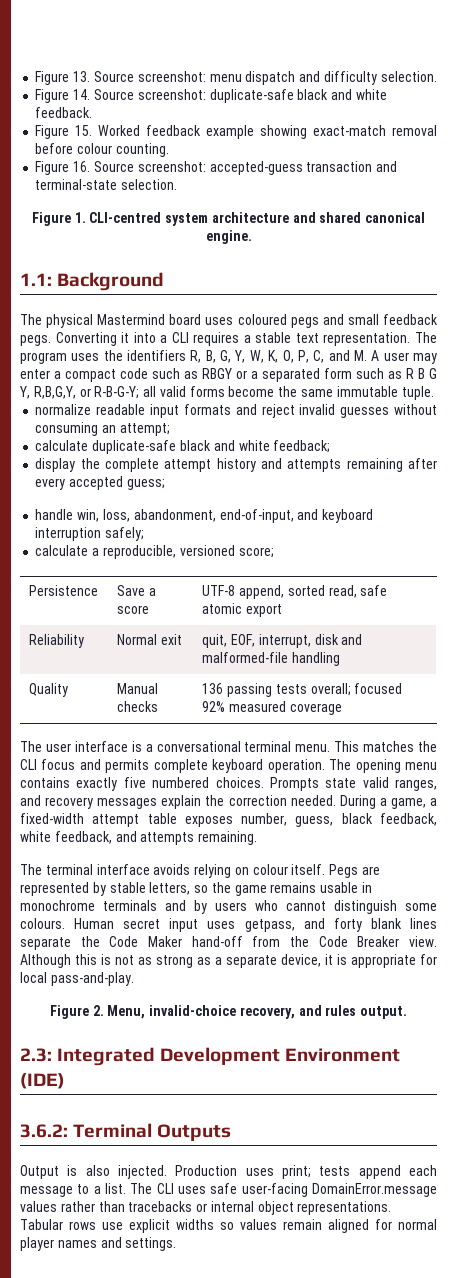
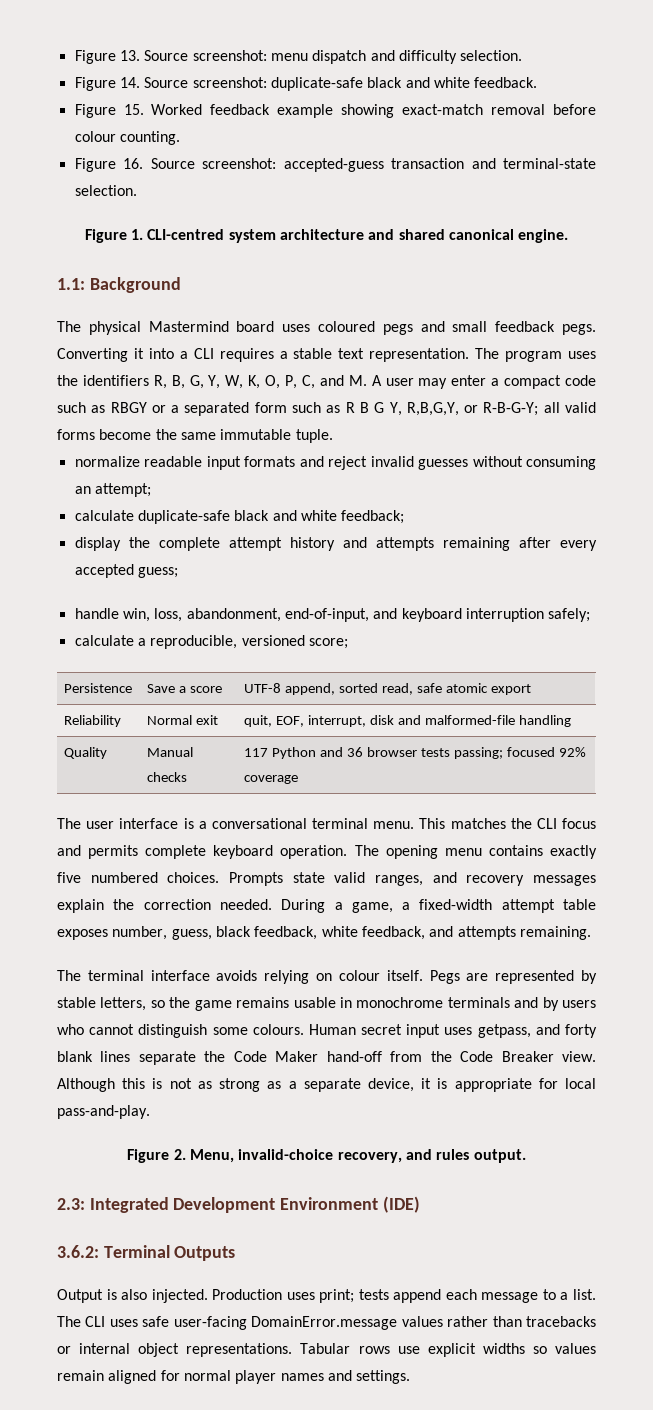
[202,683,351,697] 136 passing tests overall; -> [244,747,503,759] 117 Python and 36 browser tests passing;
[229,701,287,712] measured -> (586, 752) none

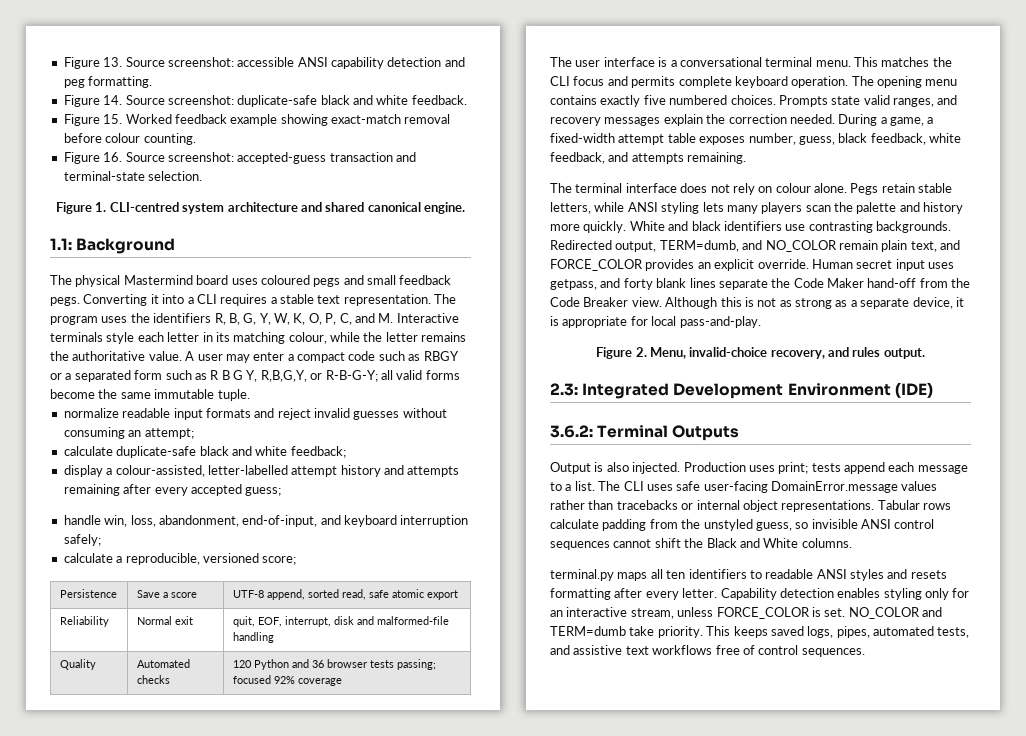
[270,50,523,64] menu dispatch and difficulty selection. -> [237,57,465,69] [63,76,153,88] accessible ANSI capability detection and peg formatting.
(367, 380) none -> [396,313,459,323] [50,332,467,344] [50,351,182,361] Interactive terminals style each letter in its matching colour, while the letter remains the authoritative value.
[128,537,220,551] the complete -> [106,465,288,477] a colour-assisted, letter-labelled
[147,747,194,757] Manual -> [136,659,190,668] Automated
[244,748,269,757] 117 -> [232,660,252,668] 120
[216,970,597,984] [57,997,596,1011] [57,1024,304,1038] avoids relying on colour itself. Pegs are represented by stable letters, so the game remains usable in monochrome terminals and by users who cannot distinguish some colours. -> [680,183,953,195] [550,202,964,214] [550,221,951,233] [550,240,960,252] [550,259,809,271] does not rely on colour alone. Pegs retain stable letters, while ANSI styling lets many players scan the palette and history more quickly. White and black identifiers use contrasting backgrounds. Redirected output, TERM=dumb, and NO_COLOR remain plain text, and FORCE_COLOR provides an explicit override.
[397,1343,597,1357] [57,1370,411,1384] use explicit widths so values remain aligned for normal player names and settings. -> [550,519,935,531] [550,538,852,550] [550,569,947,581] [550,588,970,600] [550,607,942,619] [550,626,970,638] [550,645,865,657] calculate padding from the unstyled guess, so invisible ANSI control sequences cannot shift the Black and White columns. // terminal.py maps all ten identifiers to readable ANSI styles and resets formatting after every letter. Capability detection enables styling only for an interactive stream, unless FORCE_COLOR is set. NO_COLOR and TERM=dumb take priority. This keeps saved logs, pipes, automated tests, and assistive text workflows free of control sequences.

